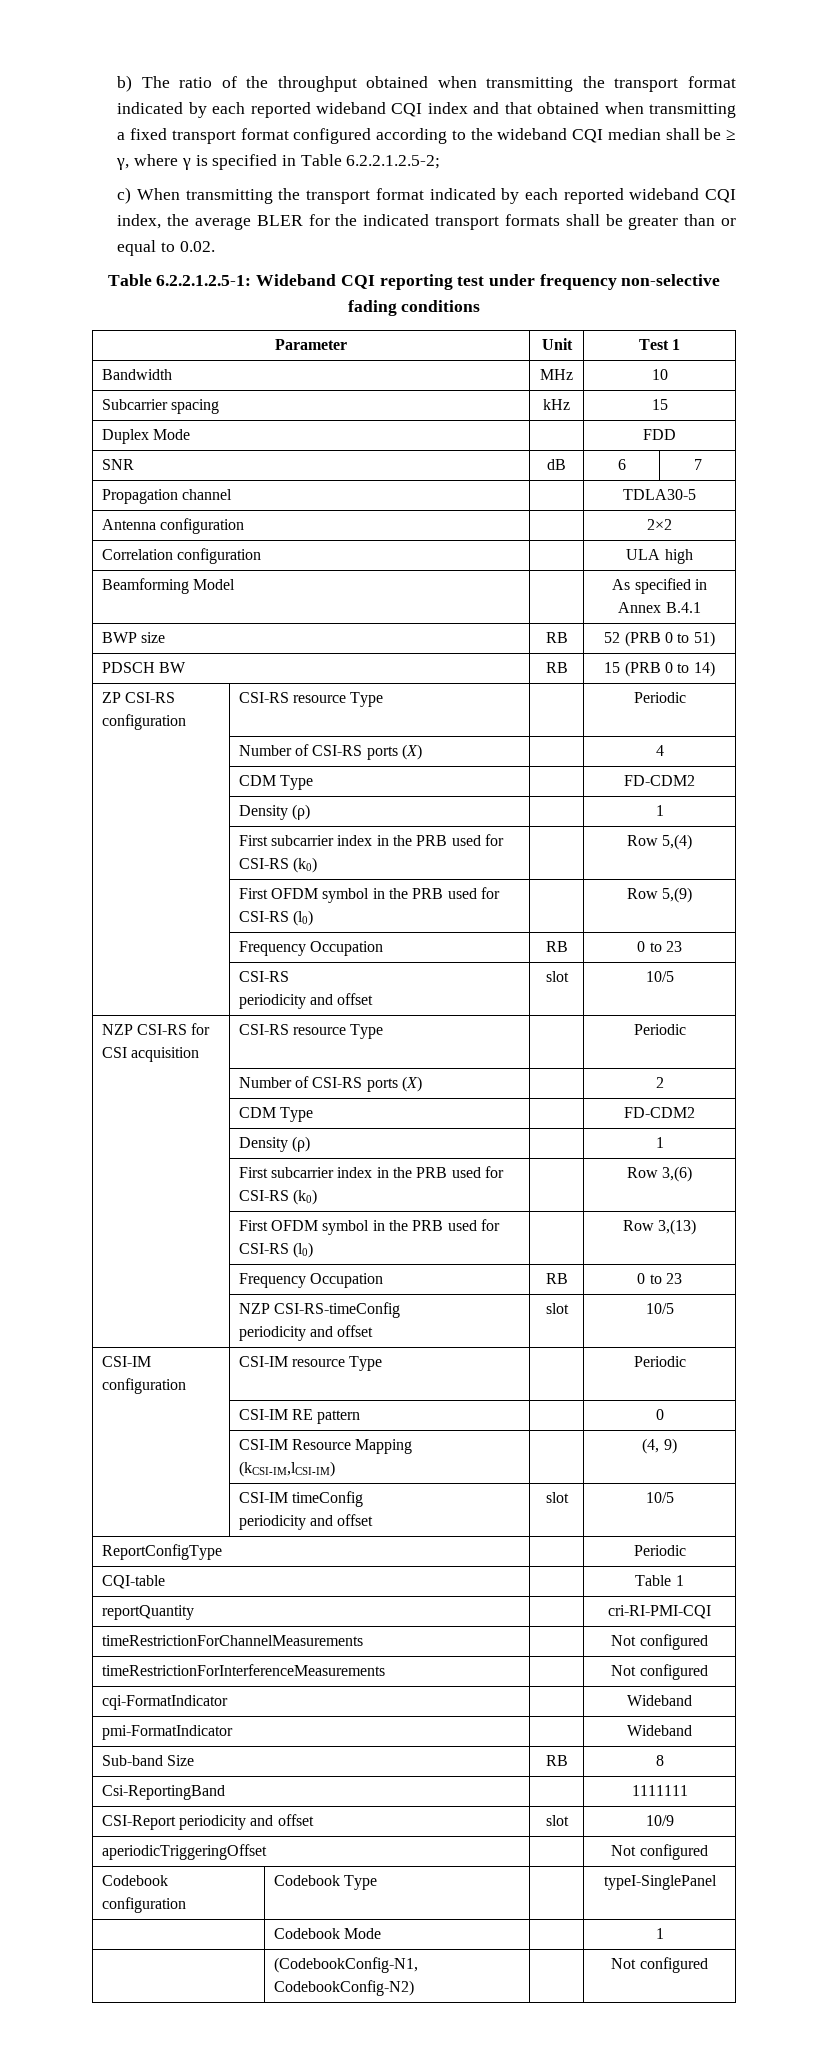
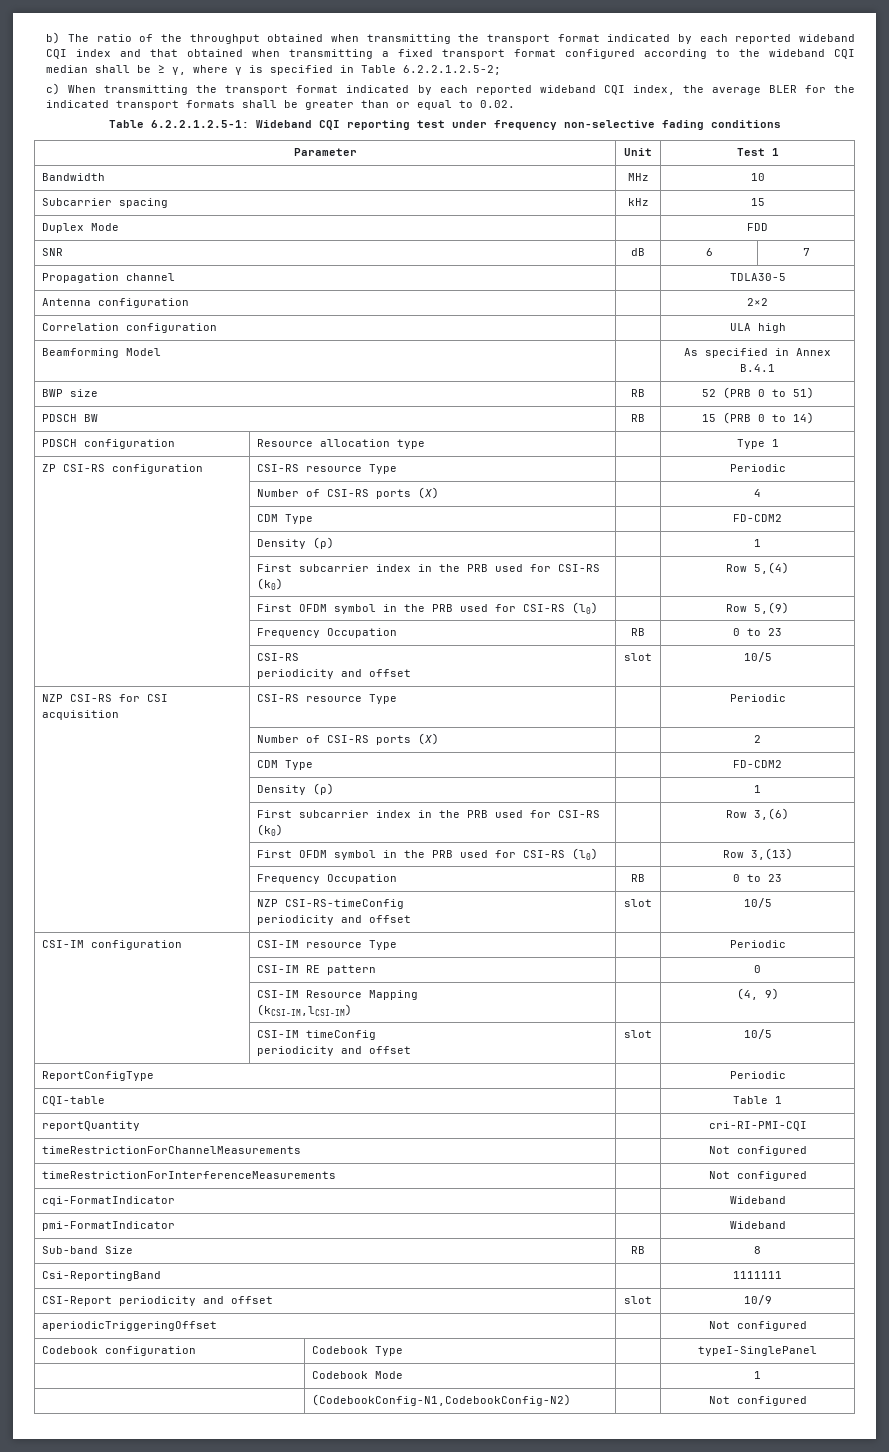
(715, 669) none -> [41,439,175,449] [256,439,425,449] [736,439,779,449] // PDSCH configuration | Resource allocation type | | Type 1

